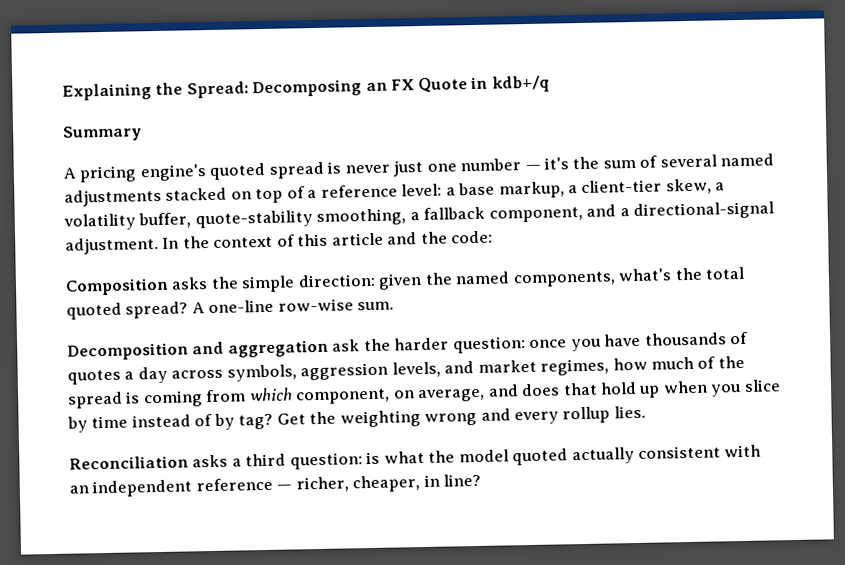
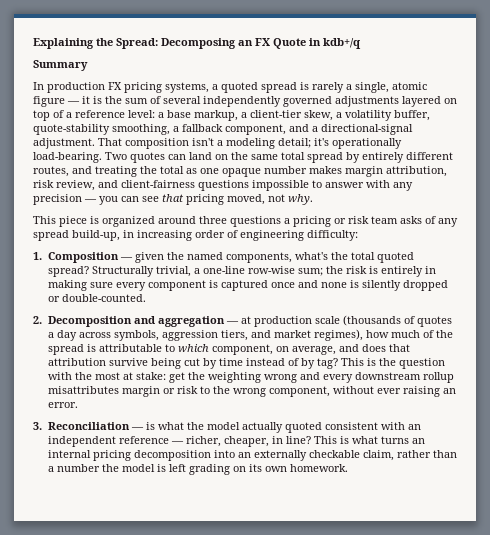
[63,153,775,183] [64,187,228,207] A pricing engine's quoted spread is never just one number — it's the sum of several named adjustments stacked -> [33,82,427,93] [33,96,441,107] In production FX pricing systems, a quoted spread is rarely a single, atomic figure — it is the sum of several independently governed adjustments layered
[162,230,494,249] [65,273,376,296] In the context of this article and the code: // Composition asks the simple direction: -> [98,138,402,149] [33,152,453,163] [33,166,447,177] [33,180,413,191] [33,194,313,205] [33,216,458,227] [33,230,358,241] [33,252,133,263] That composition isn't a modeling detail; it's operationally load-bearing. Two quotes can land on the same total spread by entirely different routes, and treating the total as one opaque number makes margin attribution, risk review, and client-fairness questions impossible to answer with any precision — you can see that pricing moved, not why. // This piece is organized around three questions a pricing or risk team asks of any spread build-up, in increasing order of engineering difficulty: // 1. Composition —
[191,298,395,314] [67,332,727,361] A one-line row-wise sum. // Decomposition and aggregation ask the harder question: once you have thousands -> [91,266,436,277] [47,280,448,291] [47,294,146,302] [33,315,401,327] Structurally trivial, a one-line row-wise sum; the risk is entirely in making sure every component is captured once and none is silently dropped or double-counted. // 2. Decomposition and aggregation — at production scale (thousands
[391,361,441,378] levels, -> [220,330,248,341] tiers,
[540,358,610,376] regimes, -> [313,329,363,341] regimes),
[143,389,247,408] coming from -> [98,344,175,352] attributable to
[600,379,781,398] hold up when you slice -> [47,358,200,369] attribution survive being cut
[276,413,306,425] Get -> [340,358,445,369] [47,372,185,383] This is the question with the most at stake: get
[562,405,646,424] [69,452,363,470] rollup lies. // Reconciliation asks a third question: -> [354,372,454,383] [47,386,456,397] [47,402,78,408] [33,422,144,430] downstream rollup misattributes margin or risk to the wrong component, without ever raising an error. // 3. Reconciliation —
[512,447,635,466] quoted actually -> [241,422,322,433] actually quoted
(482, 480) none -> [313,436,425,444] [47,450,457,461] [47,464,348,475] This is what turns an internal pricing decomposition into an externally checkable claim, rather than a number the model is left grading on its own homework.

